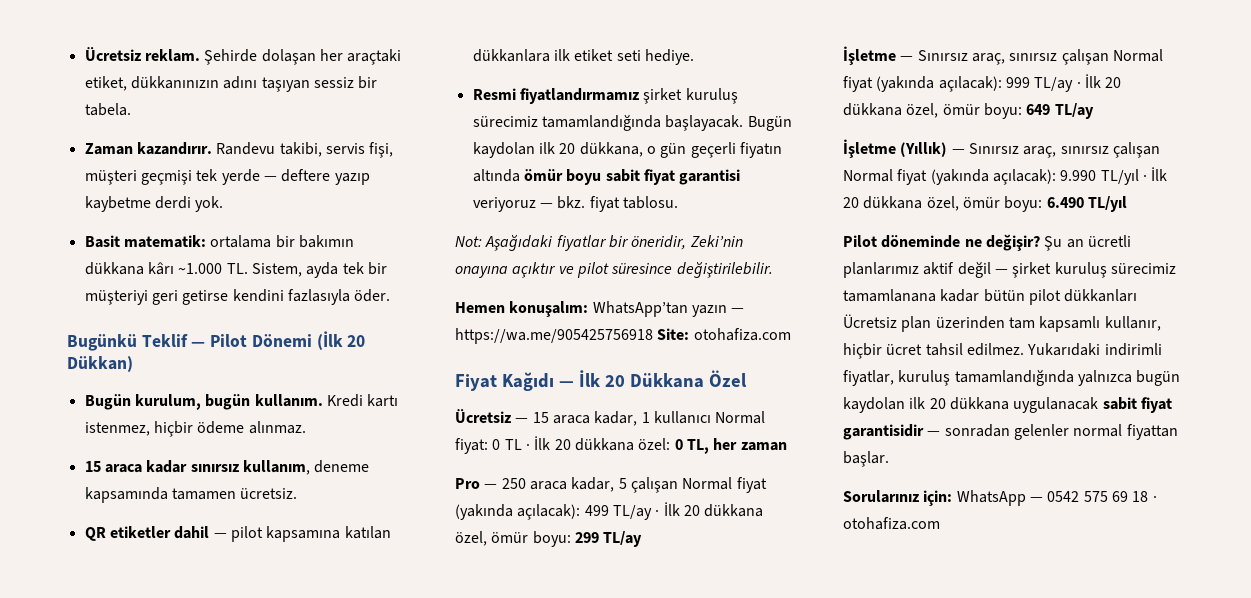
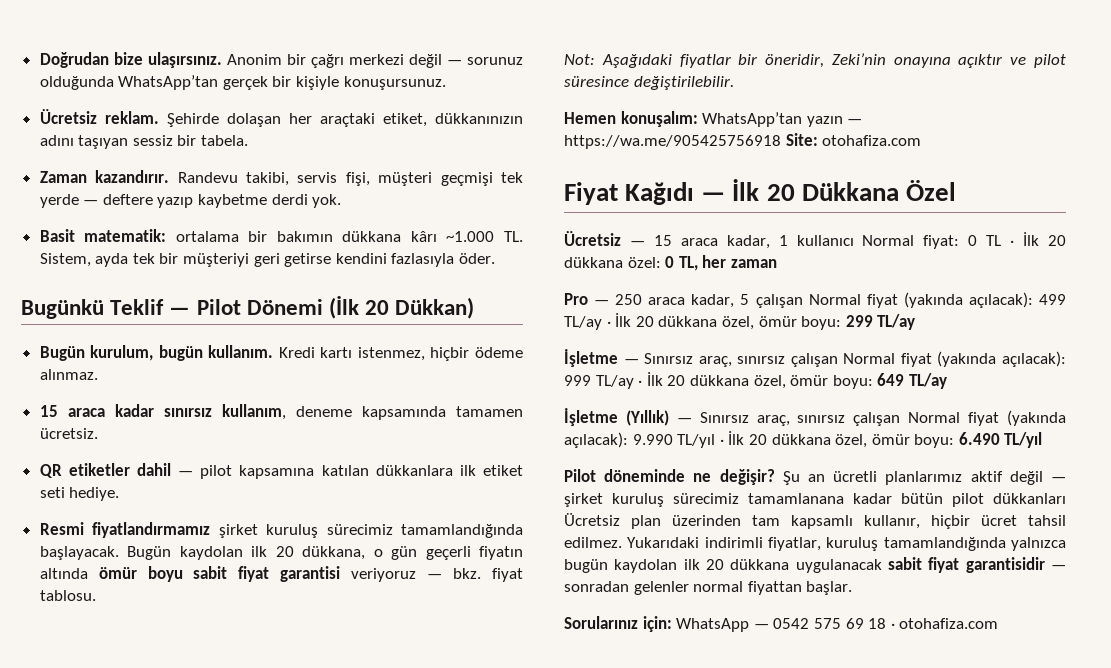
(84, 54) none -> [39,52,524,68] [39,75,446,90] Doğrudan bize ulaşırsınız. Anonim bir çağrı merkezi değil — sorunuz olduğunda WhatsApp’tan gerçek bir kişiyle konuşursunuz. //

